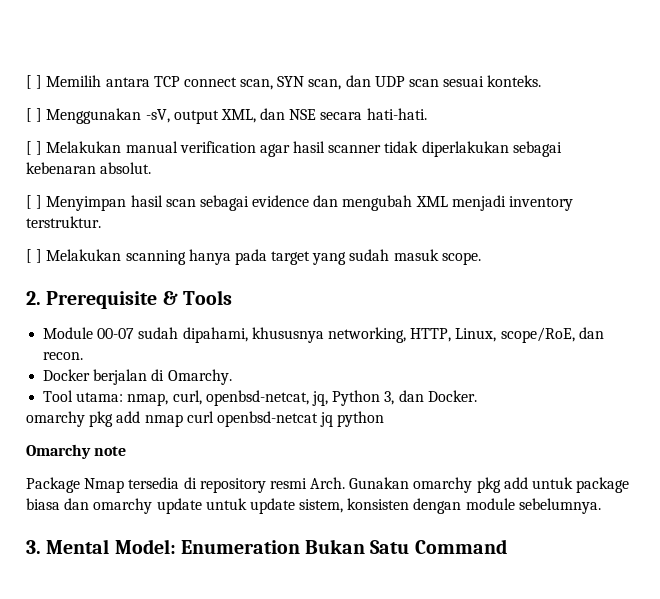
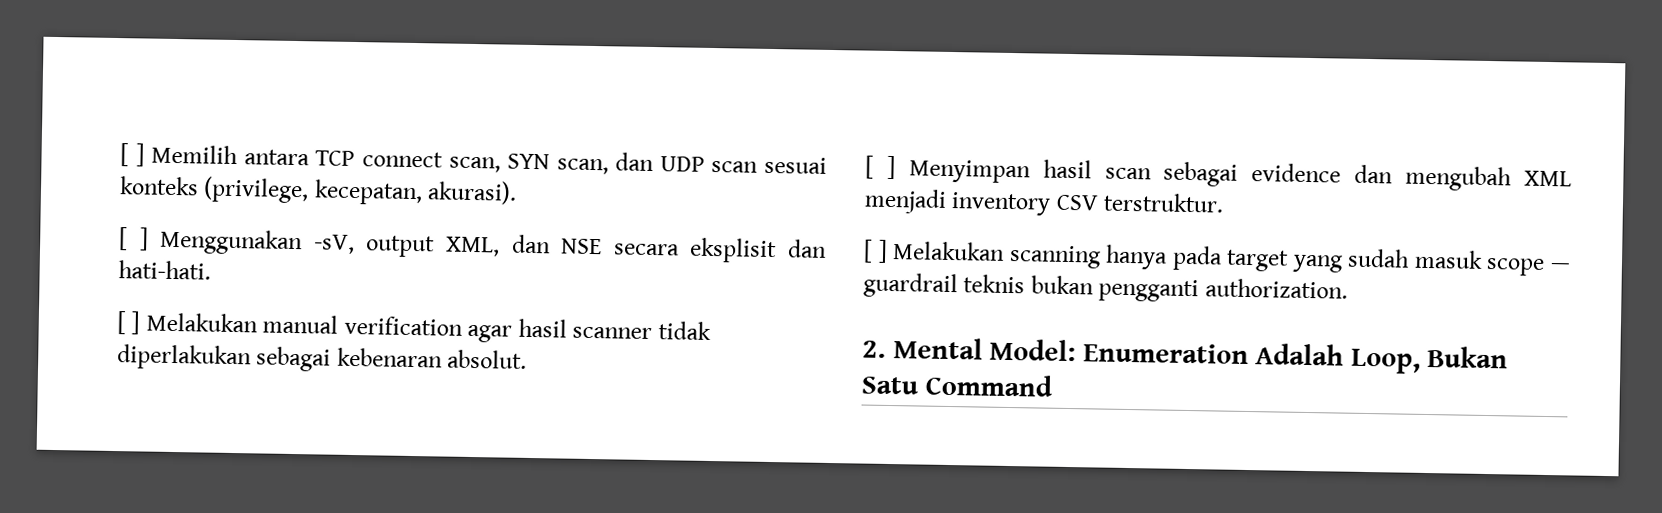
[487,75,542,87] konteks. -> [119,176,518,206] konteks (privilege, kecepatan, akurasi).
(363, 116) none -> [689,237,828,264] eksplisit dan
(574, 203) none -> [1055,194,1099,211] CSV
[441,252,481,265] [26,290,232,309] [43,327,604,343] [43,352,84,360] [43,369,232,385] [43,390,477,406] [26,411,385,427] [26,444,127,459] [26,477,630,493] [26,498,601,514] [26,540,41,554] scope. // 2. Prerequisite & Tools // Module 00-07 sudah dipahami, khususnya networking, HTTP, Linux, scope/RoE, dan recon. // Docker berjalan di Omarchy. // Tool utama: nmap, curl, openbsd-netcat, jq, Python 3, dan Docker. // omarchy pkg add nmap curl openbsd-netcat jq python // Omarchy note // Package Nmap tersedia di repository resmi Arch. Gunakan omarchy pkg add untuk package biasa dan omarchy update untuk update sistem, konsisten dengan module sebelumnya. // 3. -> [1486,257,1570,276] [863,272,1348,303] [862,340,886,358] scope — guardrail teknis bukan pengganti authorization. // 2.
(300, 547) none -> [1255,343,1421,374] Adalah Loop,

